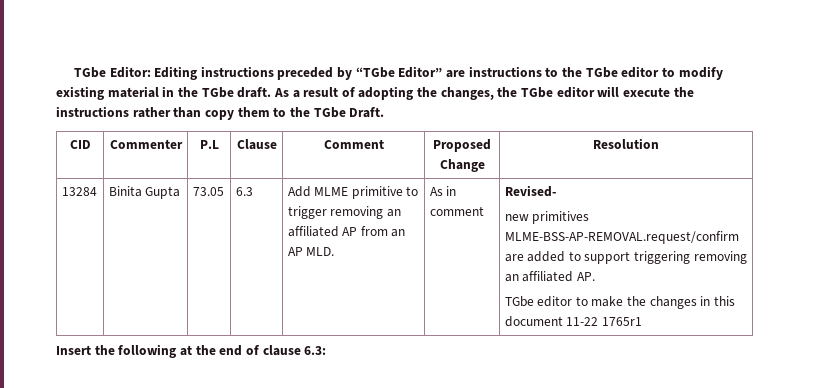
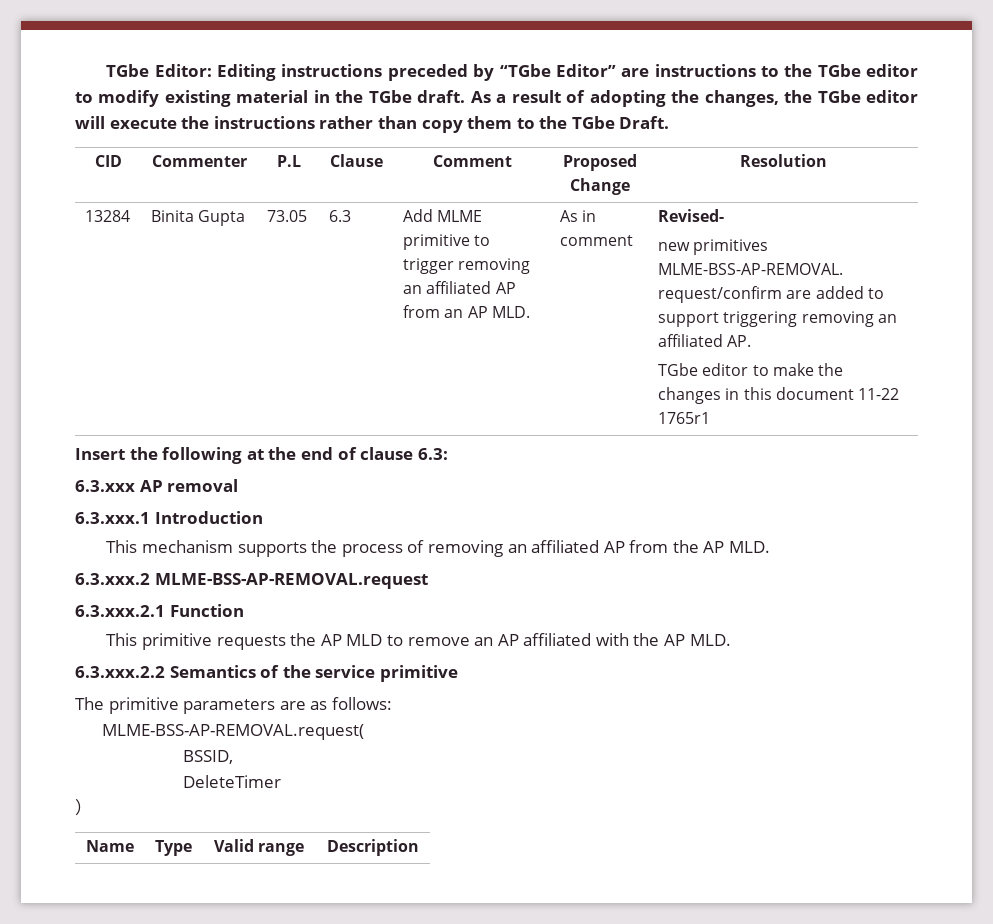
(327, 350) none -> [75,479,239,492] [75,511,263,524] [106,540,771,557] [75,573,428,589] [75,604,244,617] [106,633,731,650] [75,665,458,682] [75,697,392,714] [101,724,364,740] [182,750,233,764] [182,775,281,788] [75,799,92,816] [86,840,134,852] [155,840,192,856] [213,839,305,856] [326,839,419,856] // 6.3.xxx AP removal // 6.3.xxx.1 Introduction // This mechanism supports the process of removing an affiliated AP from the AP MLD. // 6.3.xxx.2 MLME-BSS-AP-REMOVAL.request // 6.3.xxx.2.1 Function // This primitive requests the AP MLD to remove an AP affiliated with the AP MLD. // 6.3.xxx.2.2 Semantics of the service primitive // The primitive parameters are as follows: // MLME-BSS-AP-REMOVAL.request( // BSSID, // DeleteTimer // ） // Name | Type | Valid range | Description

